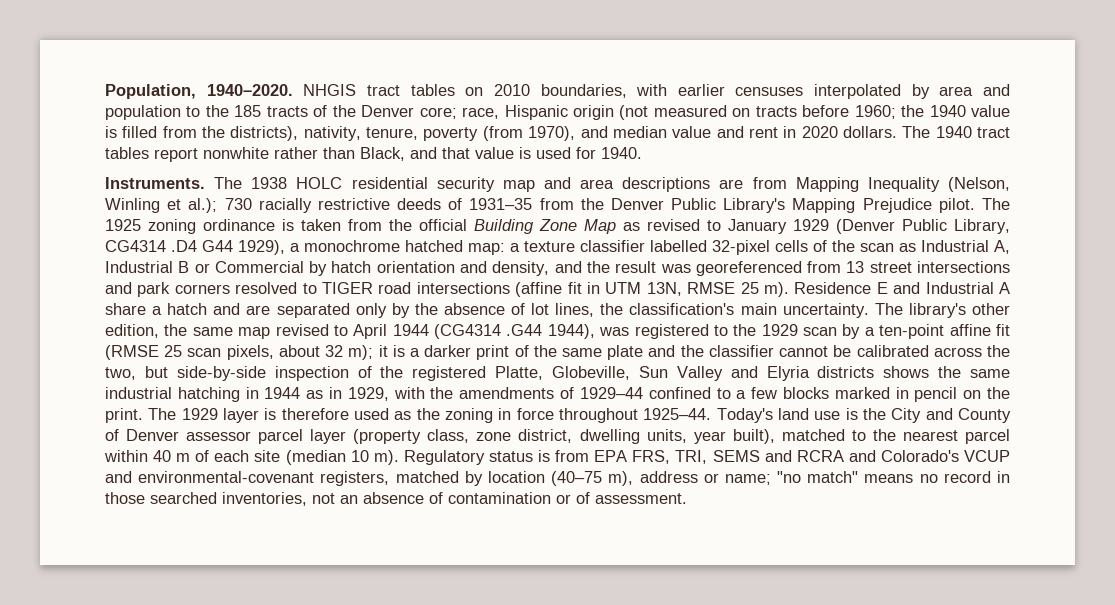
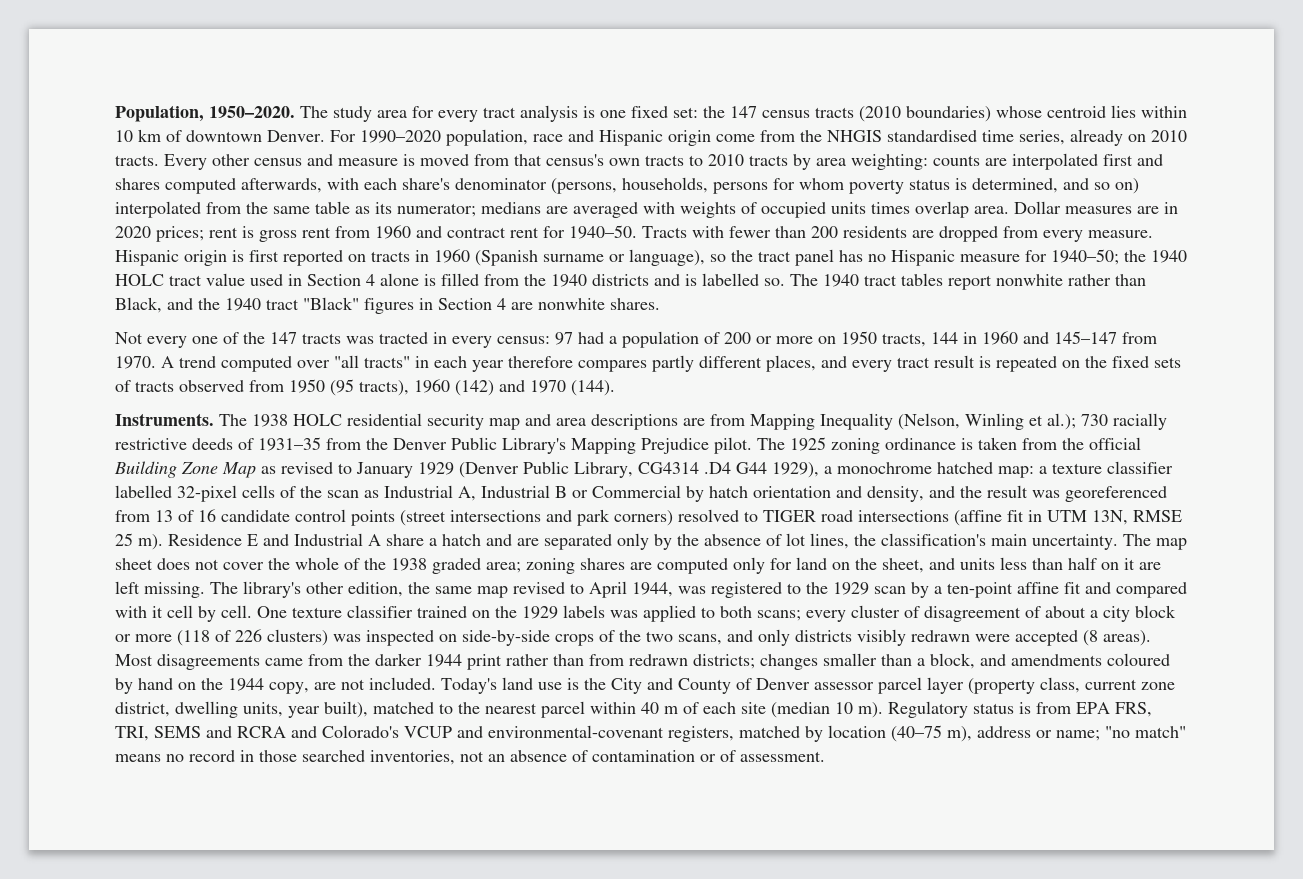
[206,84,1010,99] [105,105,1011,120] [105,126,897,141] 1940–2020. NHGIS tract tables on 2010 boundaries, with earlier censuses interpolated by area and population to the 185 tracts of the Denver core; race, Hispanic origin (not measured on tracts before 1960; the 1940 value is filled from the districts), nativity, tenure, poverty (from 1970), and median value and rent in 2020 dollars. -> [209,105,1187,122] [115,129,1187,146] [115,153,1163,170] [115,177,1139,194] [115,201,1178,218] [115,225,1153,242] [115,249,1187,266] [115,273,785,287] 1950–2020. The study area for every tract analysis is one fixed set: the 147 census tracts (2010 boundaries) whose centroid lies within 10 km of downtown Denver. For 1990–2020 population, race and Hispanic origin come from the NHGIS standardised time series, already on 2010 tracts. Every other census and measure is moved from that census's own tracts to 2010 tracts by area weighting: counts are interpolated first and shares computed afterwards, with each share's denominator (persons, households, persons for whom poverty status is determined, and so on) interpolated from the same table as its numerator; medians are averaged with weights of occupied units times overlap area. Dollar measures are in 2020 prices; rent is gross rent from 1960 and contract rent for 1940–50. Tracts with fewer than 200 residents are dropped from every measure. Hispanic origin is first reported on tracts in 1960 (Spanish surname or language), so the tract panel has no Hispanic measure for 1940–50; the 1940 HOLC tract value used in Section 4 alone is filled from the 1940 districts and is labelled so.
[442,147,642,159] that value is used for 1940. -> [198,297,660,314] [115,331,1157,348] [115,355,1181,372] [115,379,615,396] the 1940 tract "Black" figures in Section 4 are nonwhite shares. // Not every one of the 147 tracts was tracted in every census: 97 had a population of 200 or more on 1950 tracts, 144 in 1960 and 145–147 from 1970. A trend computed over "all tracts" in each year therefore compares partly different places, and every tract result is repeated on the fixed sets of tracts observed from 1950 (95 tracts), 1960 (142) and 1970 (144).
[869,262,912,273] street -> [178,509,446,526] of 16 candidate control points (street
[174,284,230,294] corners -> [614,510,673,526] corners)
(903, 309) none -> [1156,538,1187,550] [115,557,1161,574] [115,581,238,598] map sheet does not cover the whole of the 1938 graded area; zoning shares are computed only for land on the sheet, and units less than half on it are left missing. The
[392,324,595,339] 1944 (CG4314 .G44 1944), -> [632,582,673,597] 1944,
[105,345,1011,360] [105,366,1010,381] [105,387,1011,402] [105,408,712,423] (RMSE 25 scan pixels, about 32 m); it is a darker print of the same plate and the classifier cannot be calibrated across the two, but side-by-side inspection of the registered Platte, Globeville, Sun Valley and Elyria districts shows the same industrial hatching in 1944 as in 1929, with the amendments of 1929–44 confined to a few blocks marked in pencil on the print. The 1929 layer is therefore used as the zoning in force throughout 1925–44. -> [1085,582,1187,598] [115,605,1176,622] [115,629,1151,646] [115,653,1170,670] [115,677,436,694] and compared with it cell by cell. One texture classifier trained on the 1929 labels was applied to both scans; every cluster of disagreement of about a city block or more (118 of 226 clusters) was inspected on side-by-side crops of the two scans, and only districts visibly redrawn were accepted (8 areas). Most disagreements came from the darker 1944 print rather than from redrawn districts; changes smaller than a block, and amendments coloured by hand on the 1944 copy, are not included.
(470, 436) none -> [1085,679,1137,690] current

